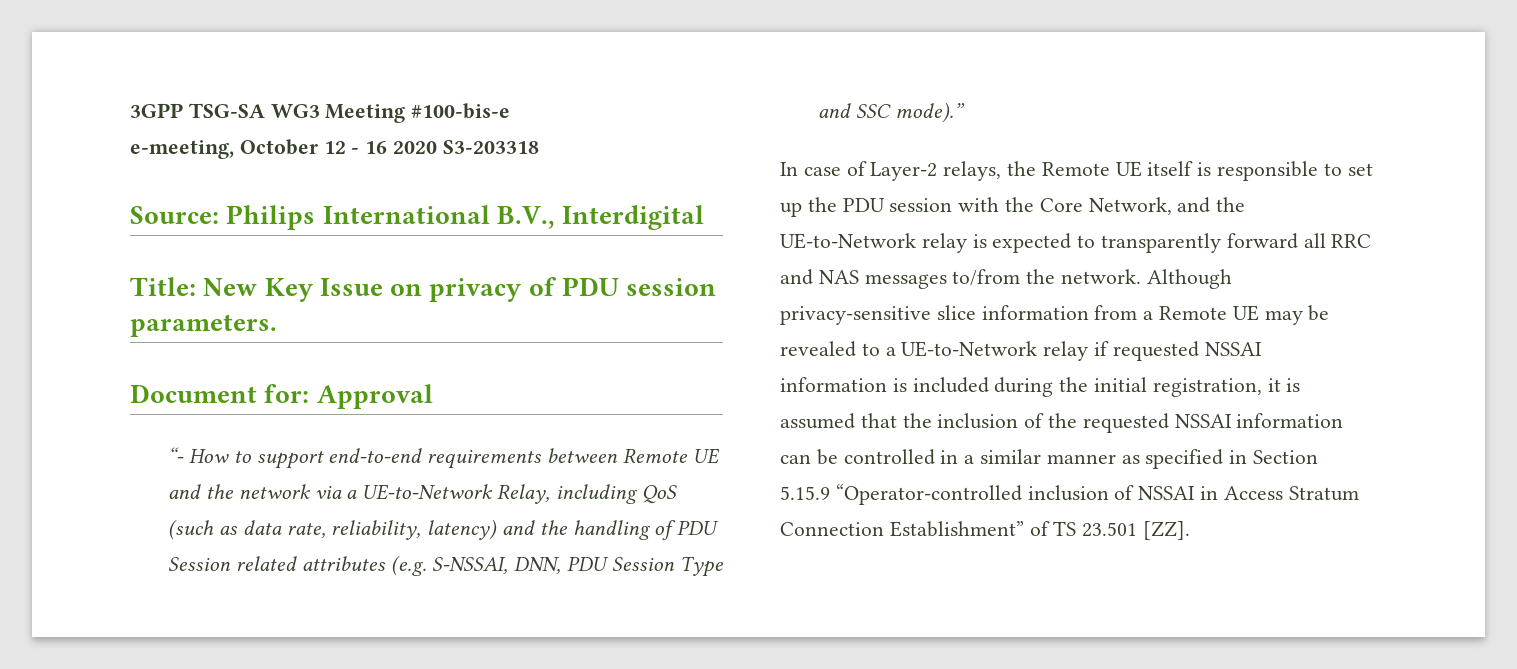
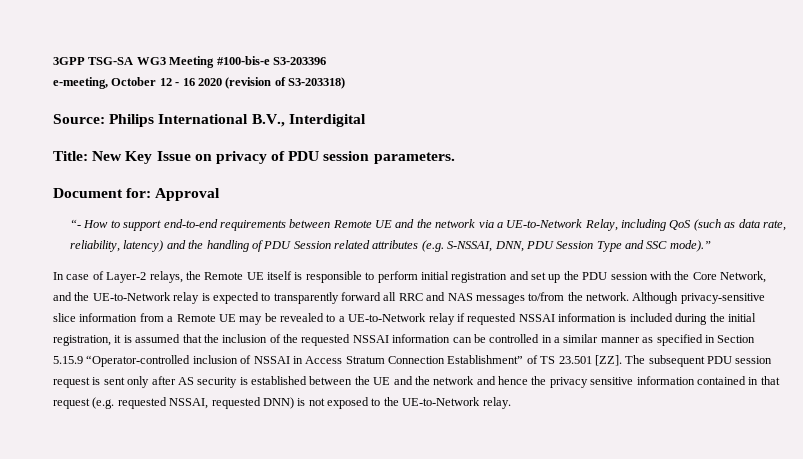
(511, 111) none -> [272,57,326,65] S3-203396
[442,140,539,154] S3-203318 -> [225,77,345,89] (revision of S3-203318)
(1342, 169) none -> [377,271,529,283] perform initial registration and
(1191, 530) none -> [625,355,773,367] [53,376,780,388] [53,397,511,409] The subsequent PDU session request is sent only after AS security is established between the UE and the network and hence the privacy sensitive information contained in that request (e.g. requested NSSAI, requested DNN) is not exposed to the UE-to-Network relay.

